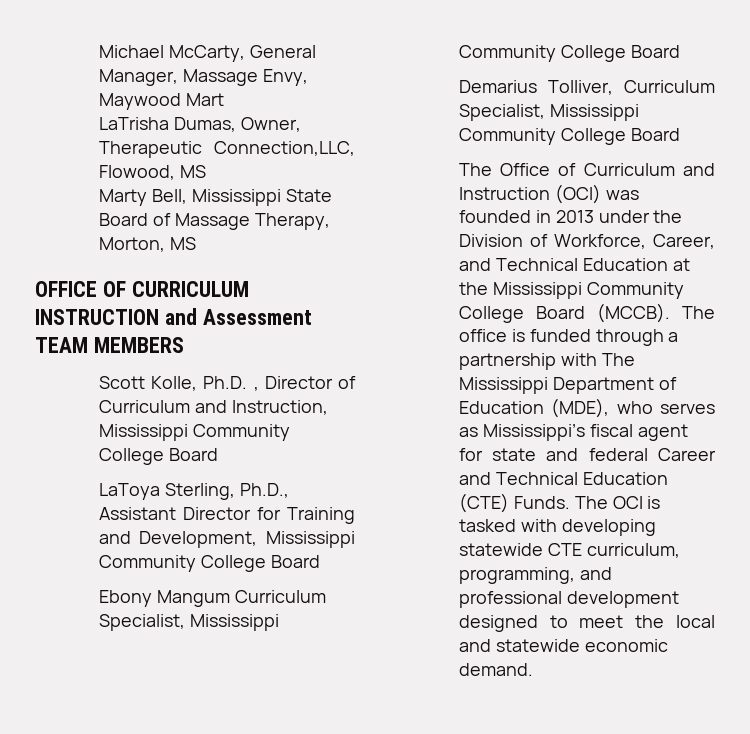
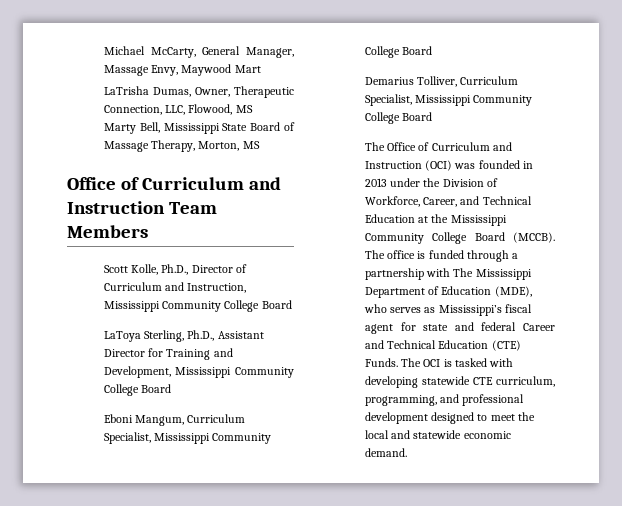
[214,141,355,156] Connection,LLC, -> [103,105,186,115] Connection, LLC,
[35,281,249,297] [35,308,312,325] [35,337,184,353] OFFICE OF CURRICULUM INSTRUCTION and Assessment TEAM MEMBERS -> [67,177,281,190] [67,201,217,214] [67,225,148,238] Office of Curriculum and Instruction Team Members
[203,376,259,391] Ph.D. , -> [161,264,189,275] Ph.D.,
[98,590,230,607] Ebony Mangum -> [103,414,185,426] Eboni Mangum,

